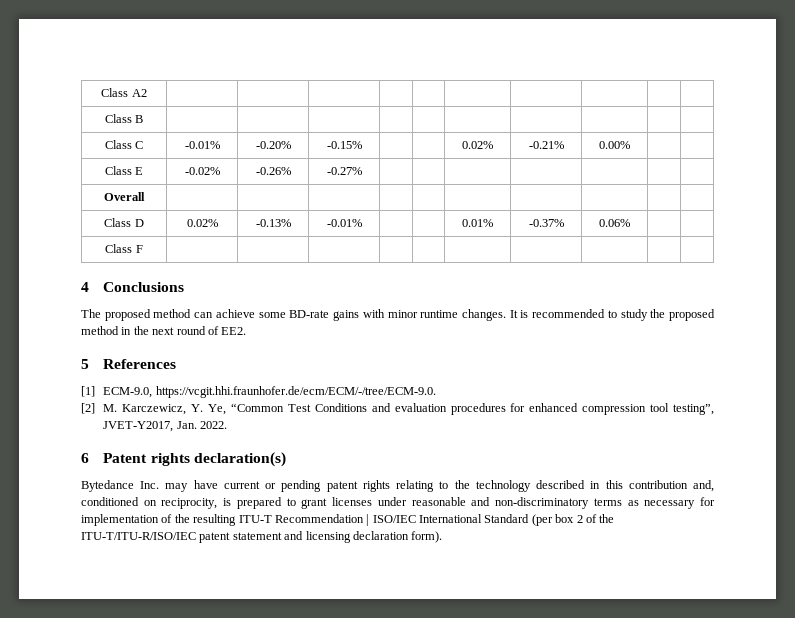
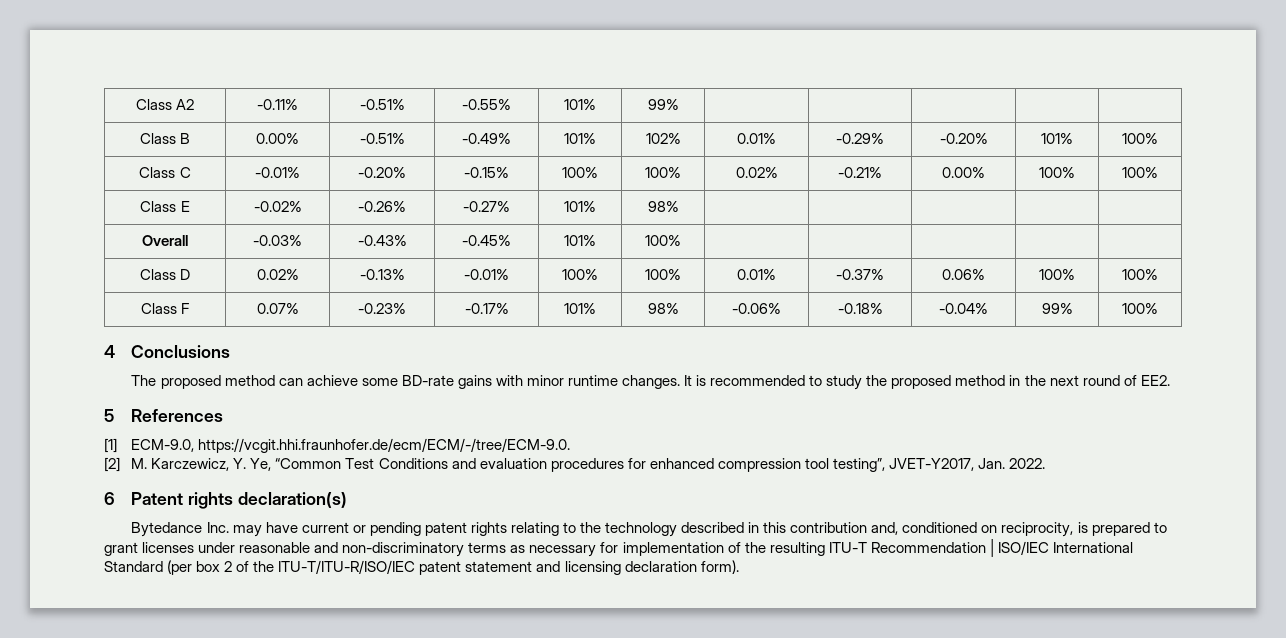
[104,114,144,123] | | | | | | | | | // Class B | | | | | | | | | | -> [257,99,298,110] [359,99,405,110] [462,99,511,110] [564,99,596,110] [647,99,679,110] [139,133,191,144] [256,133,299,144] [359,133,405,144] [462,133,511,144] [564,133,596,144] [645,133,681,144] [737,133,776,144] [836,133,884,144] [939,133,988,144] [1041,133,1073,144] [1122,133,1158,144] -0.11% | -0.51% | -0.55% | 101% | 99% | | | | | // Class B | 0.00% | -0.51% | -0.49% | 101% | 102% | 0.01% | -0.29% | -0.20% | 101% | 100%
(362, 145) | -> [562,167,598,178] [645,167,681,178] 100% | 100%
(630, 145) | -> [1039,167,1075,178] [1122,167,1158,178] 100% | 100%
(362, 171) | -> [564,201,596,212] [647,201,679,212] 101% | 98%
(145, 196) | | | | -> [253,235,302,246] [357,235,407,246] [462,235,511,246] [564,235,596,246] [645,235,681,246] -0.03% | -0.43% | -0.45% | 101% | 100%
(362, 223) | -> [562,269,598,280] [645,269,681,280] 100% | 100%
(630, 223) | -> [1039,269,1075,280] [1122,269,1158,280] 100% | 100%
(143, 249) | | | | | | | | | -> [256,303,299,314] [358,303,406,314] [464,303,509,314] [564,303,596,314] [647,303,679,314] [732,303,781,314] [837,303,883,314] [939,303,988,314] [1041,303,1073,314] [1122,303,1158,314] 0.07% | -0.23% | -0.17% | 101% | 98% | -0.06% | -0.18% | -0.04% | 99% | 100%

